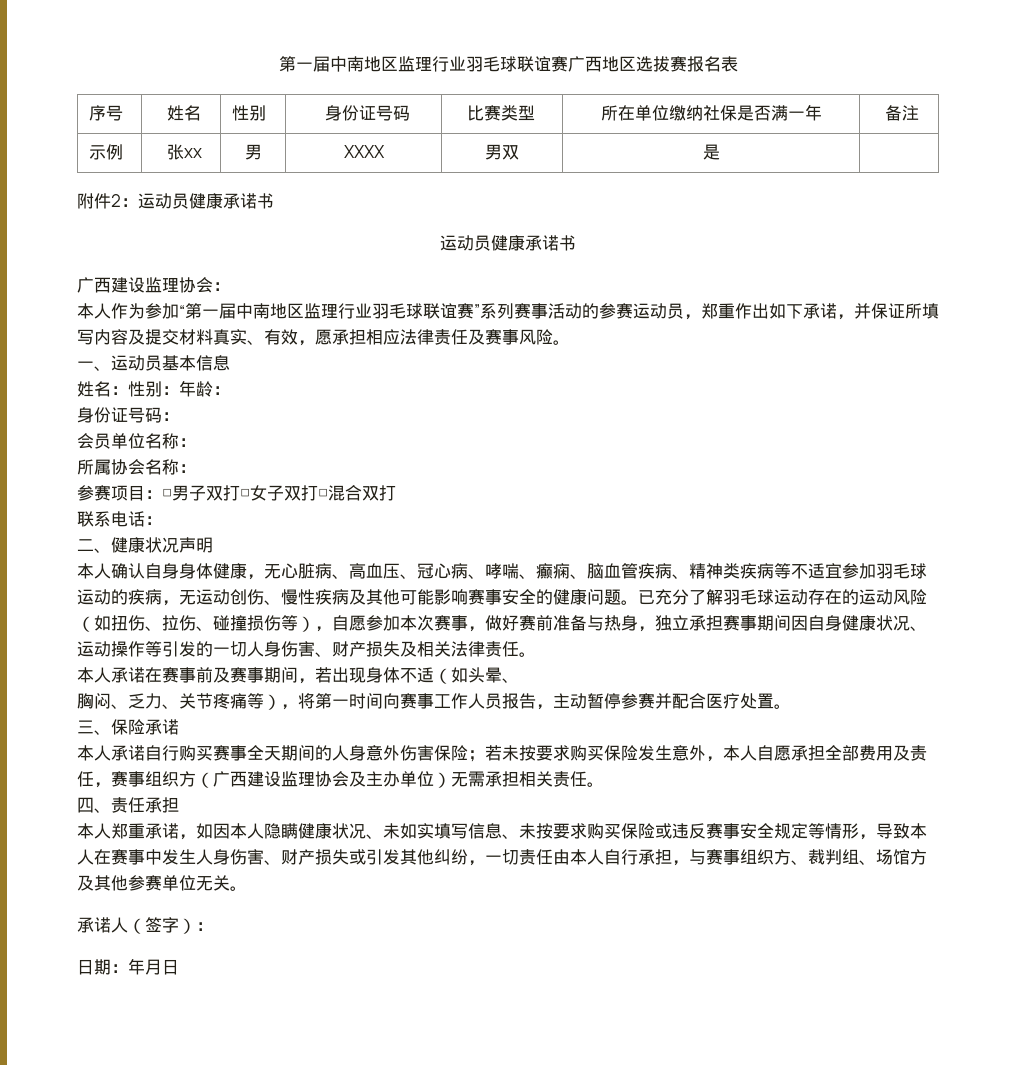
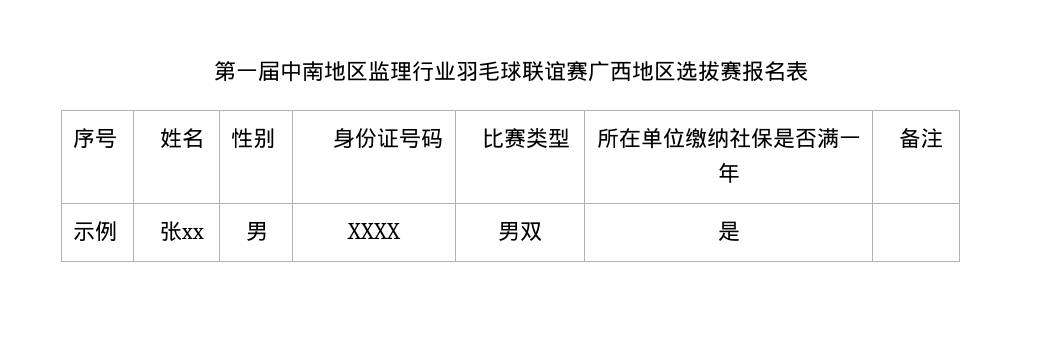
[77,193,274,209] [440,235,576,251] [77,277,230,293] [77,303,939,320] [77,329,570,346] [77,355,230,371] [77,380,230,397] [77,407,179,423] [77,433,196,449] [77,459,196,475] [77,485,396,501] [77,511,162,527] [77,537,213,553] [77,563,927,580] [77,589,927,606] [77,615,927,632] [77,641,536,657] [77,667,519,684] [77,693,791,710] [77,719,179,735] [77,745,927,762] [77,771,604,788] [77,797,179,813] [77,823,927,840] [77,849,927,866] [77,875,247,891] [77,917,213,934] [77,958,179,975] // 附件2：运动员健康承诺书 // 运动员健康承诺书 // 广西建设监理协会： // 本人作为参加“第一届中南地区监理行业羽毛球联谊赛”系列赛事活动的参赛运动员，郑重作出如下承诺，并保证所填写内容及提交材料真实、有效，愿承担相应法律责任及赛事风险。 // 一、运动员基本信息 // 姓名：性别：年龄： // 身份证号码： // 会员单位名称： // 所属协会名称： // 参赛项目：□男子双打□女子双打□混合双打 // 联系电话： // 二、健康状况声明 // 本人确认自身身体健康，无心脏病、高血压、冠心病、哮喘、癫痫、脑血管疾病、精神类疾病等不适宜参加羽毛球运动的疾病，无运动创伤、慢性疾病及其他可能影响赛事安全的健康问题。已充分了解羽毛球运动存在的运动风险（如扭伤、拉伤、碰撞损伤等），自愿参加本次赛事，做好赛前准备与热身，独立承担赛事期间因自身健康状况、运动操作等引发的一切人身伤害、财产损失及相关法律责任。 // 本人承诺在赛事前及赛事期间，若出现身体不适（如头晕、 // 胸闷、乏力、关节疼痛等），将第一时间向赛事工作人员报告，主动暂停参赛并配合医疗处置。 // 三、保险承诺 // 本人承诺自行购买赛事全天期间的人身意外伤害保险；若未按要求购买保险发生意外，本人自愿承担全部费用及责任，赛事组织方（广西建设监理协会及主办单位）无需承担相关责任。 // 四、责任承担 // 本人郑重承诺，如因本人隐瞒健康状况、未如实填写信息、未按要求购买保险或违反赛事安全规定等情形，导致本人在赛事中发生人身伤害、财产损失或引发其他纠纷，一切责任由本人自行承担，与赛事组织方、裁判组、场馆方及其他参赛单位无关。 // 承诺人（签字）： // 日期：年月日 -> (740, 231) none

